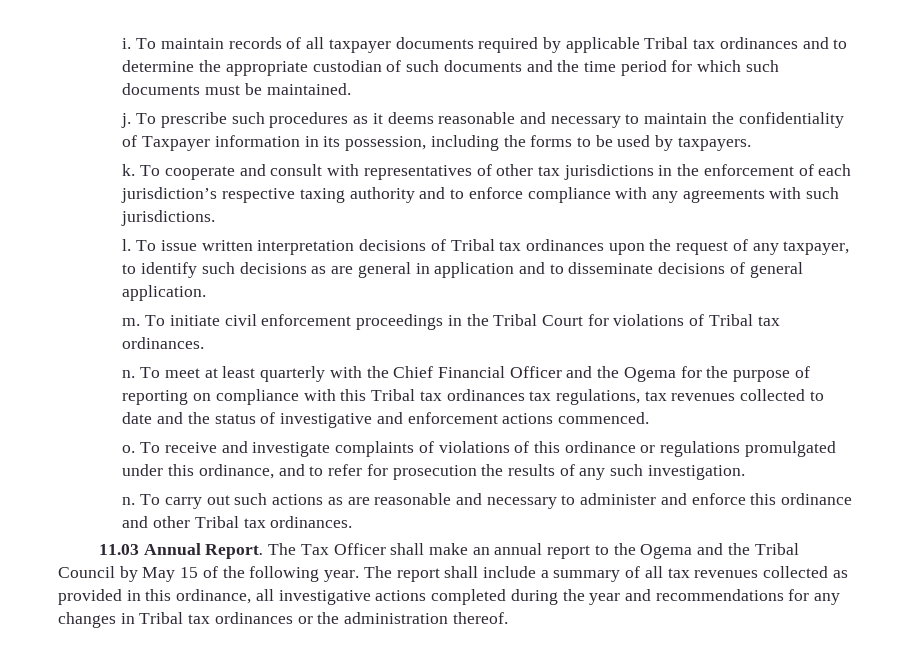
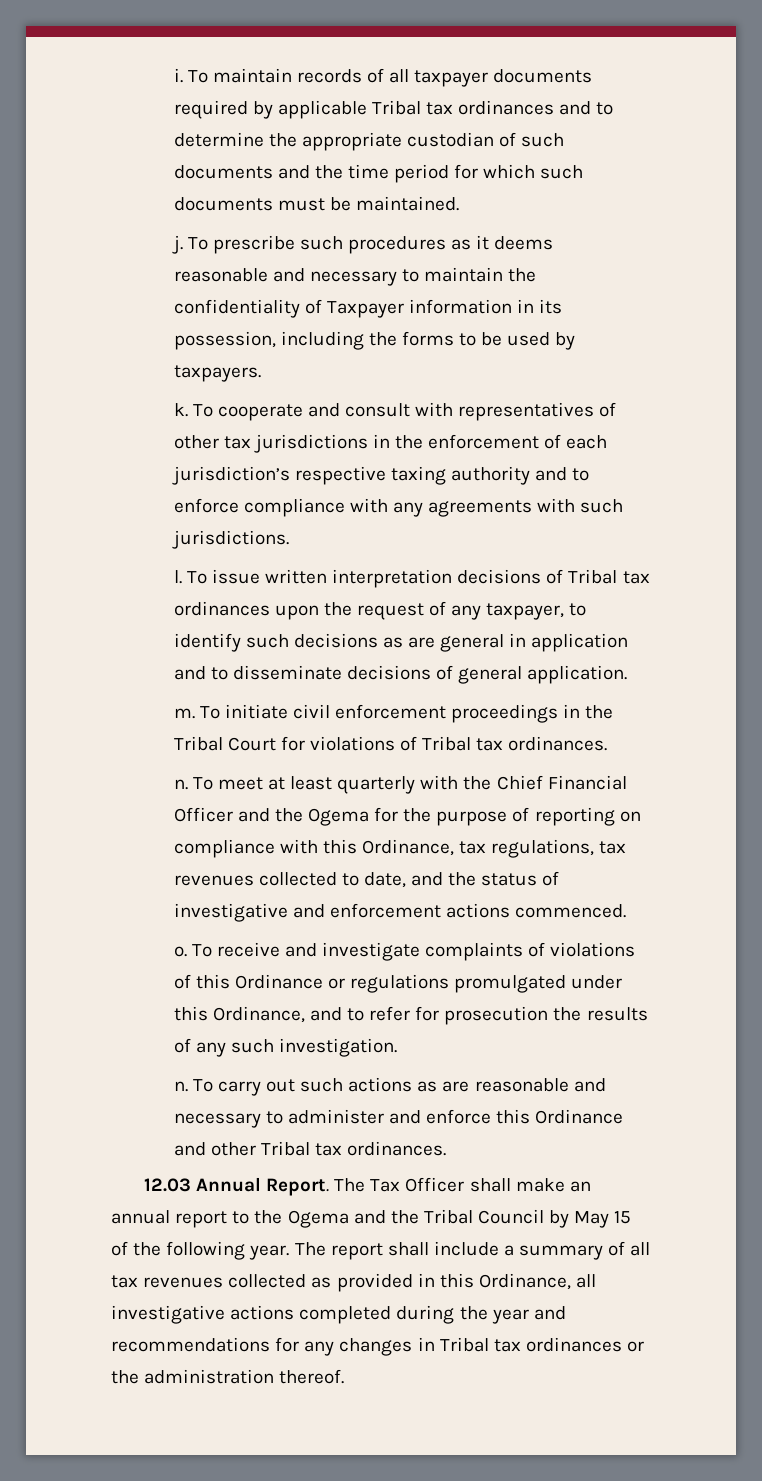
[371,389,525,401] Tribal tax ordinances -> [361,839,454,856] Ordinance,
[122,412,153,424] date -> [363,872,406,888] date,
[564,441,636,453] ordinance -> [234,974,323,989] Ordinance
[198,464,274,479] ordinance, -> [212,1006,305,1023] Ordinance,
[781,493,853,505] ordinance -> [535,1109,624,1124] Ordinance
[98,544,139,555] 11.03 -> [143,1178,191,1192] 12.03
[176,589,252,604] ordinance, -> [478,1273,571,1290] Ordinance,

